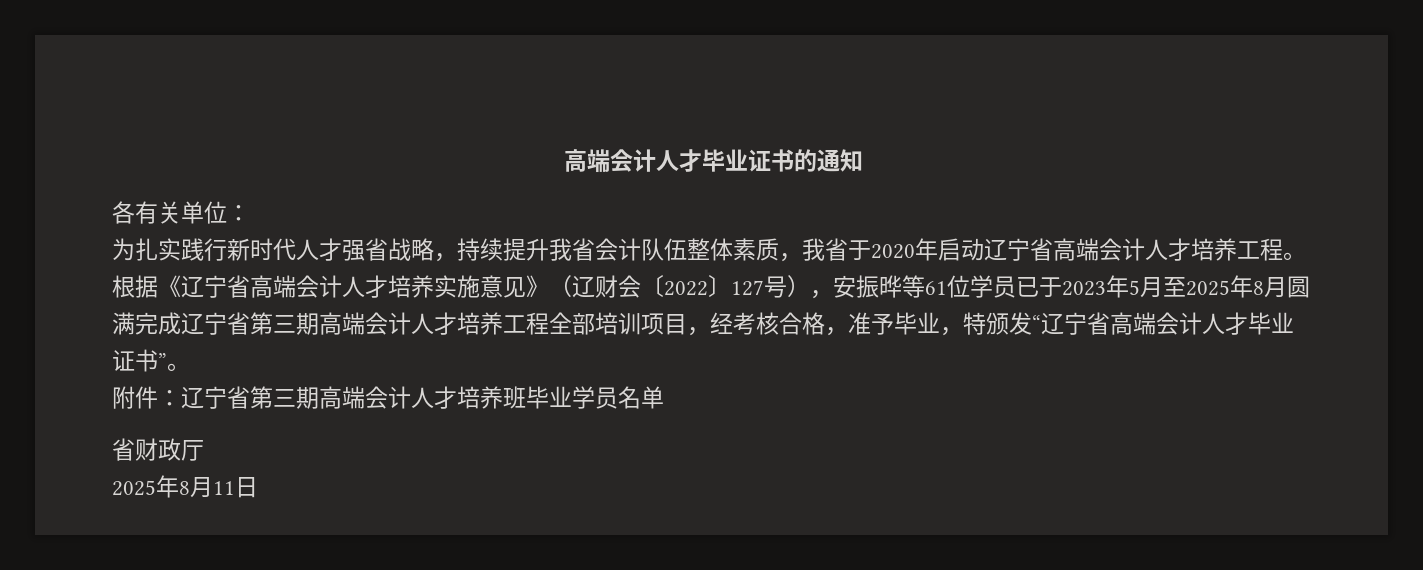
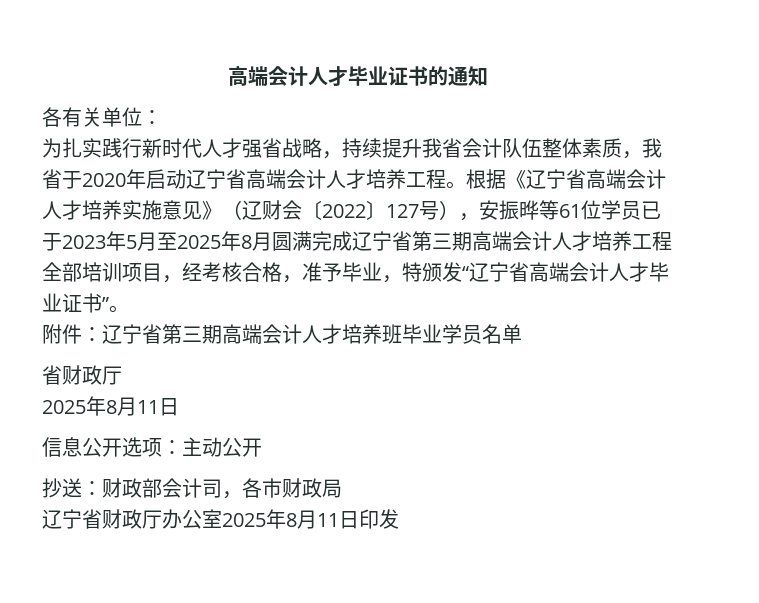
(258, 487) none -> [42,437,262,457] [42,478,342,499] [42,509,399,529] // 信息公开选项：主动公开 // 抄送：财政部会计司，各市财政局 // 辽宁省财政厅办公室2025年8月11日印发

